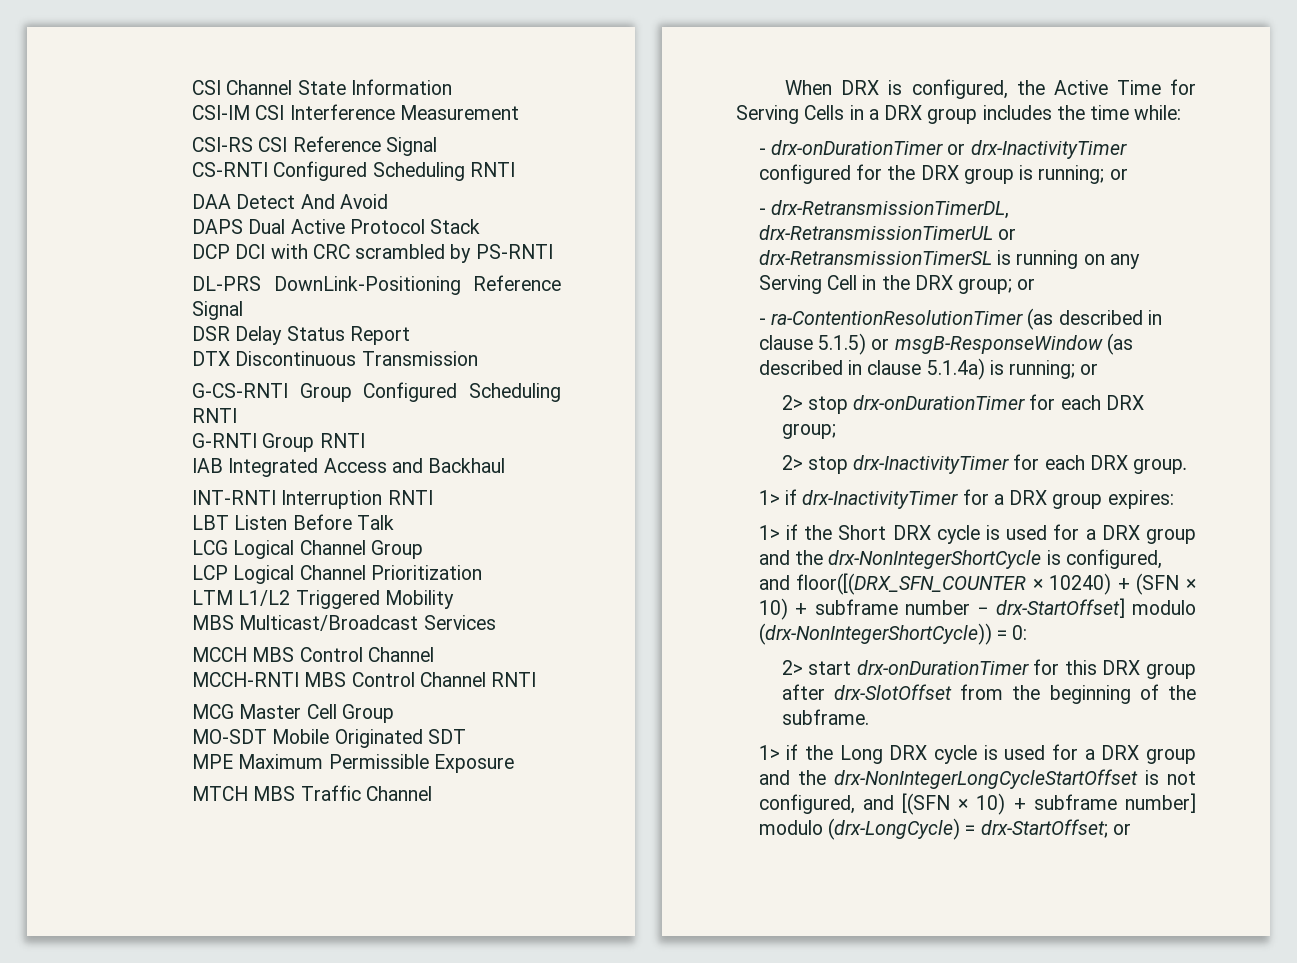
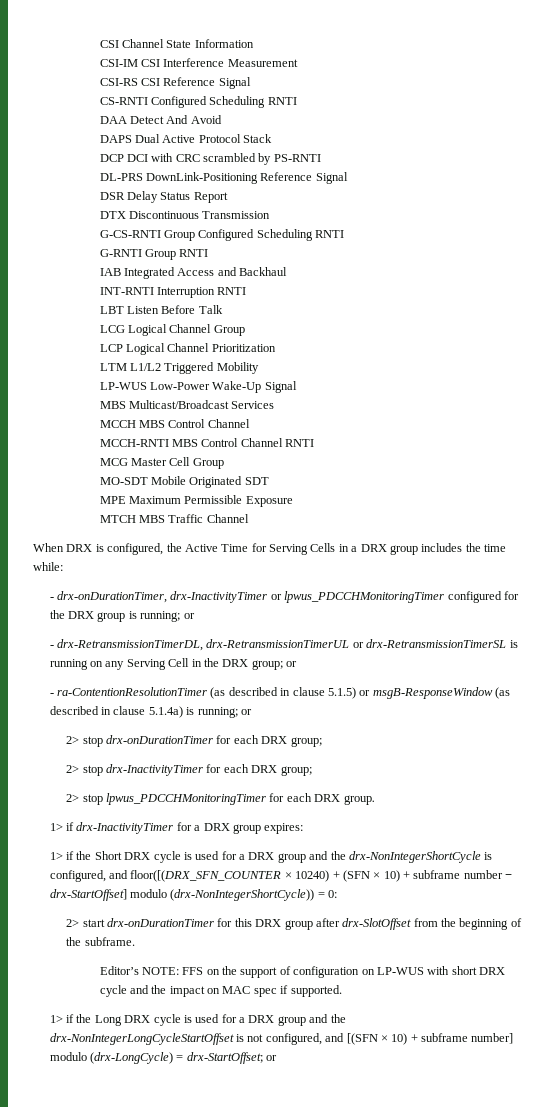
(454, 599) none -> [99,381,297,393] // LP-WUS Low-Power Wake-Up Signal
[771,140,1127,159] drx-onDurationTimer or drx-InactivityTimer -> [56,591,445,603] drx-onDurationTimer, drx-InactivityTimer or lpwus_PDCCHMonitoringTimer
(1128, 462) none -> [280,766,312,776] [66,793,341,805] group; // 2> stop lpwus_PDCCHMonitoringTimer for each DRX
(869, 717) none -> [99,966,505,978] [99,985,342,997] // Editor’s NOTE: FFS on the support of configuration on LP-WUS with short DRX cycle and the impact on MAC spec if supported.

